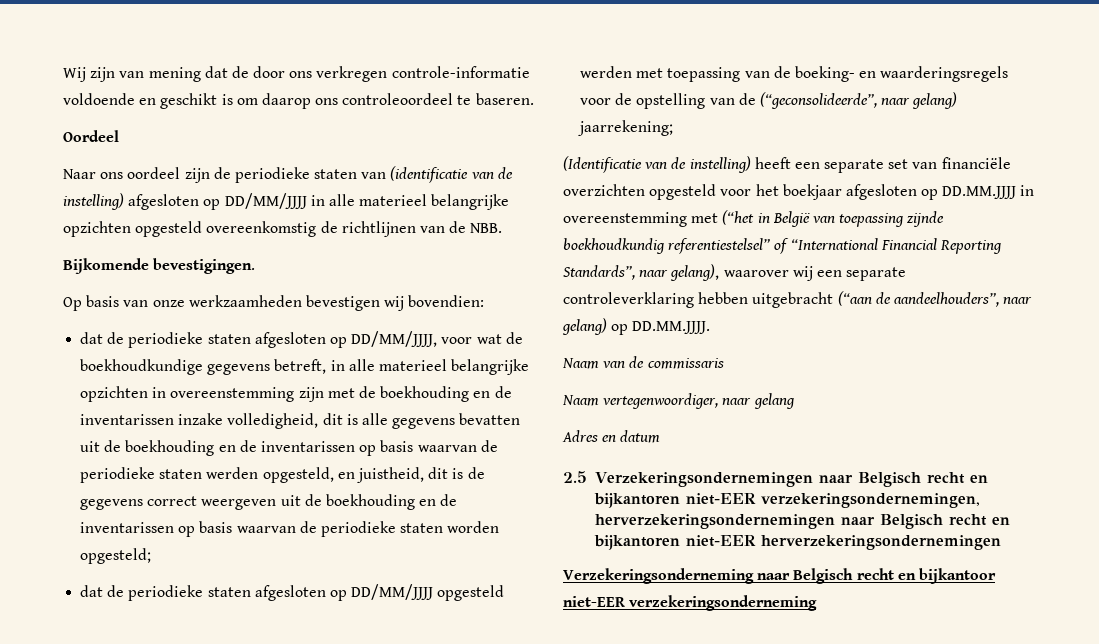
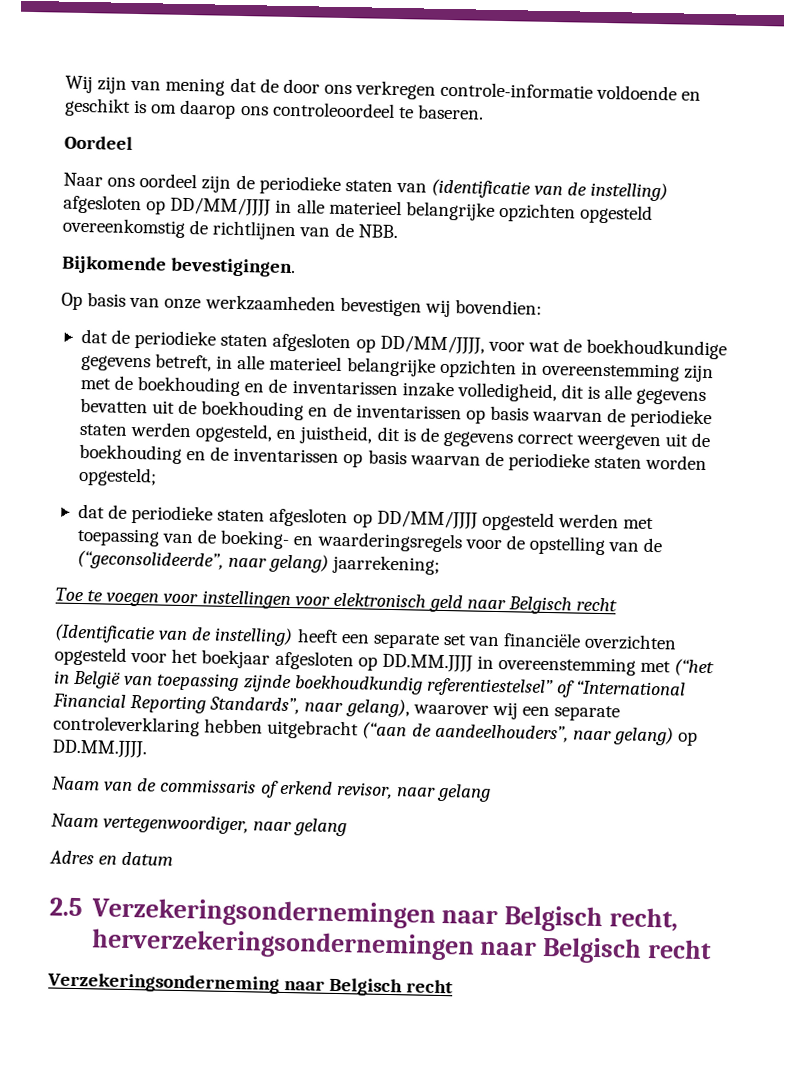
(674, 128) none -> [55,587,618,615] // Toe te voegen voor instellingen voor elektronisch geld naar Belgisch recht
(724, 363) none -> [259,780,492,802] of erkend revisor, naar gelang
[926,472,988,484] [593,493,980,508] recht en bijkantoren niet-EER verzekeringsondernemingen, -> [609,907,679,932] recht,
[991,517,1010,525] [593,535,1001,550] en bijkantoren niet-EER herverzekeringsondernemingen -> (713, 949) none
[897,568,996,584] [563,595,818,611] en bijkantoor niet-EER verzekeringsonderneming -> (454, 986) none

